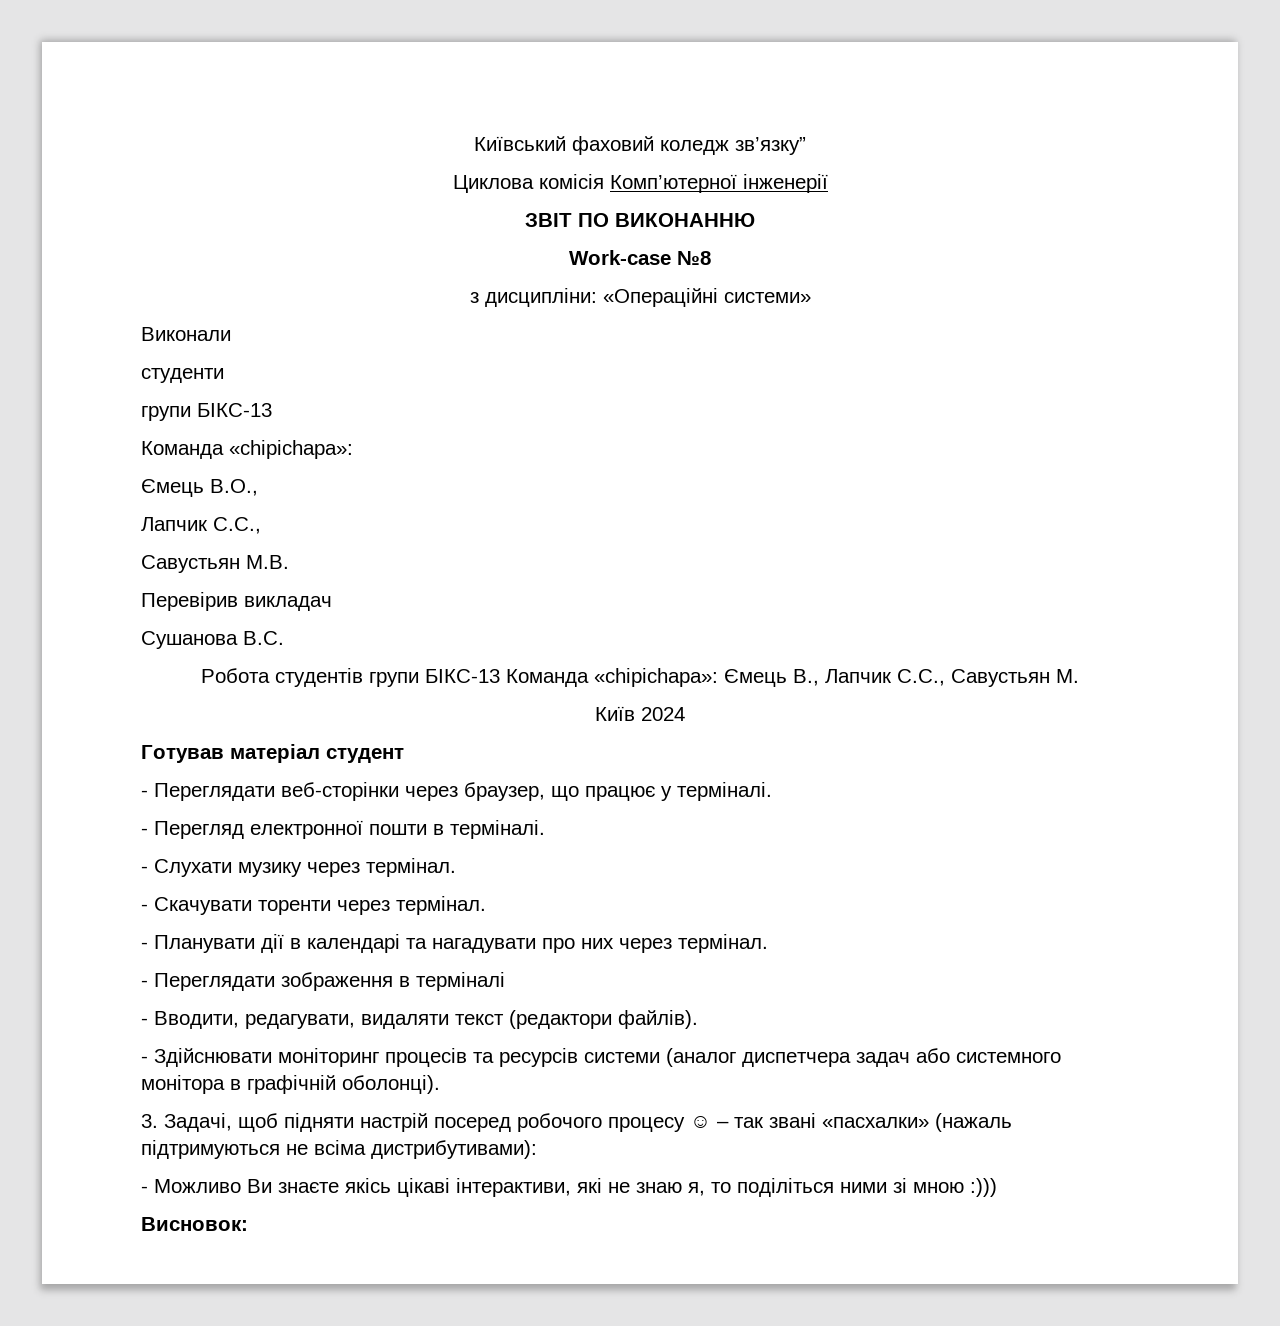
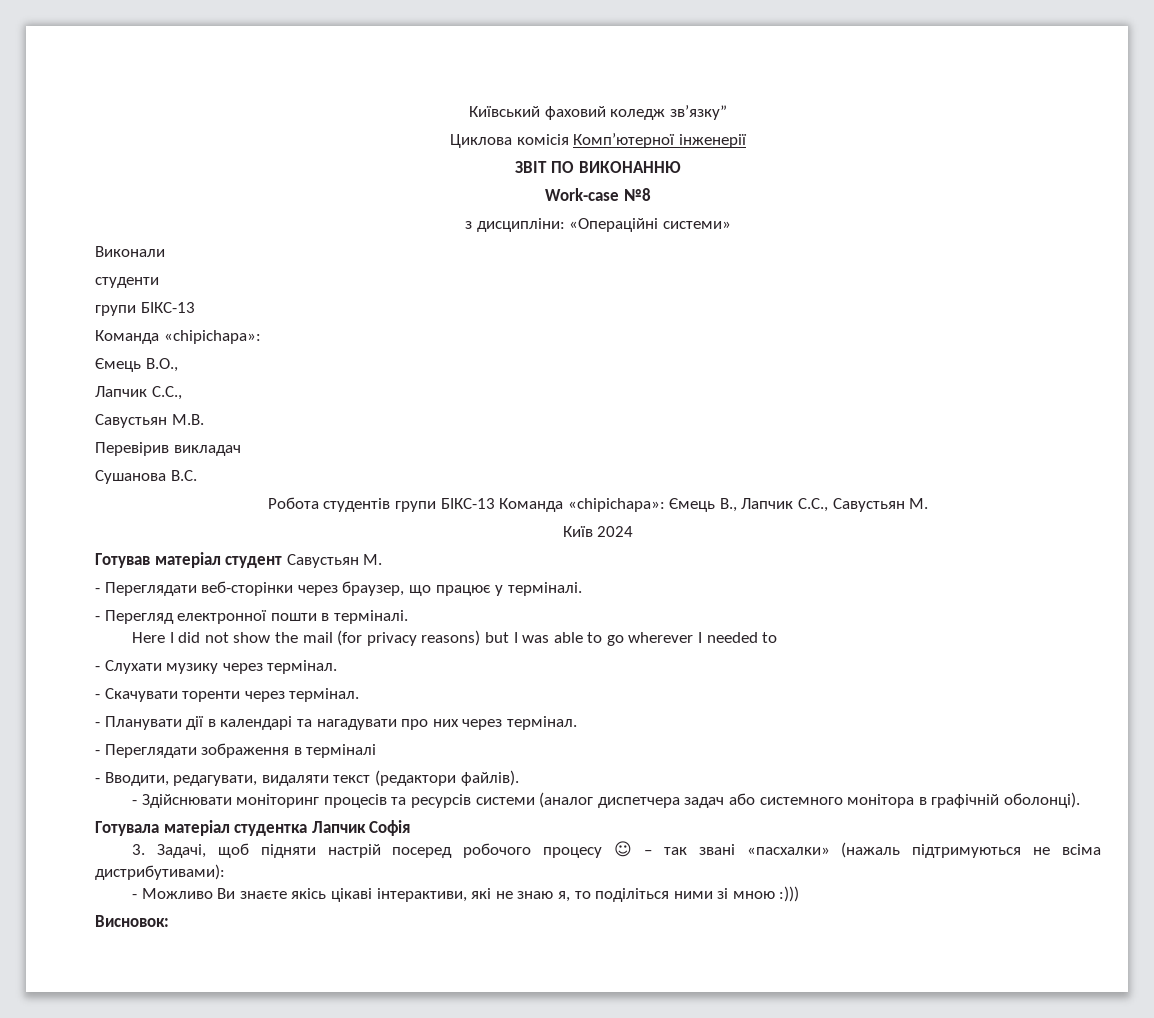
(404, 755) none -> [286,554,383,568] Савустьян М.
(545, 829) none -> [132,630,778,646] // Here I did not show the mail (for privacy reasons) but I was able to go wherever I needed to
(440, 1084) none -> [95,820,411,836] // Готувала матеріал студентка Лапчик Софія

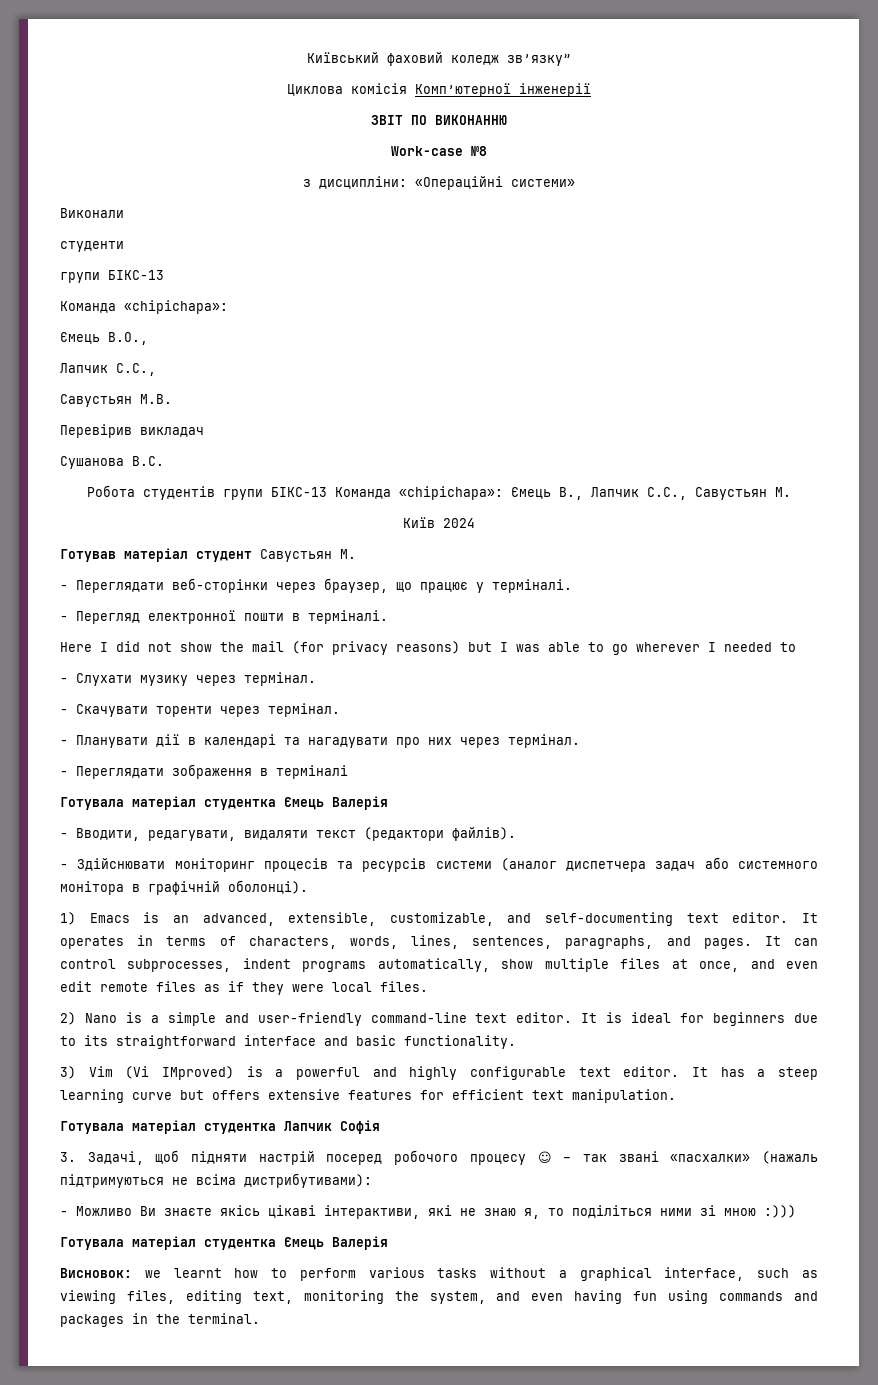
(377, 751) none -> [60,796,388,810] // Готувала матеріал студентка Ємець Валерія
(1080, 800) none -> [60,912,818,926] [60,935,818,949] [60,958,819,972] [60,981,428,995] [60,1012,818,1026] [60,1035,516,1049] [60,1066,818,1080] [60,1089,676,1103] // 1) Emacs is an advanced, extensible, customizable, and self-documenting text editor. It operates in terms of characters, words, lines, sentences, paragraphs, and pages. It can control subprocesses, indent programs automatically, show multiple files at once, and even edit remote files as if they were local files. // 2) Nano is a simple and user-friendly command-line text editor. It is ideal for beginners due to its straightforward interface and basic functionality. // 3) Vim (Vi IMproved) is a powerful and highly configurable text editor. It has a steep learning curve but offers extensive features for efficient text manipulation.
[95,915,169,927] Висновок: -> [60,1236,388,1250] [60,1267,818,1281] [60,1290,818,1304] [60,1313,260,1327] Готувала матеріал студентка Ємець Валерія // Висновок: we learnt how to perform various tasks without a graphical interface, such as viewing files, editing text, monitoring the system, and even having fun using commands and packages in the terminal.

